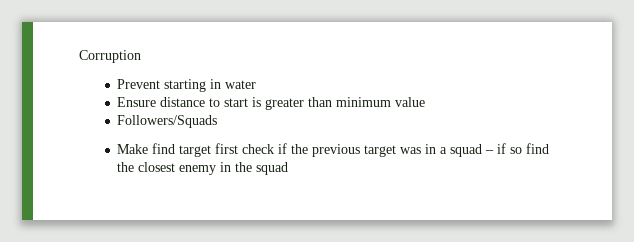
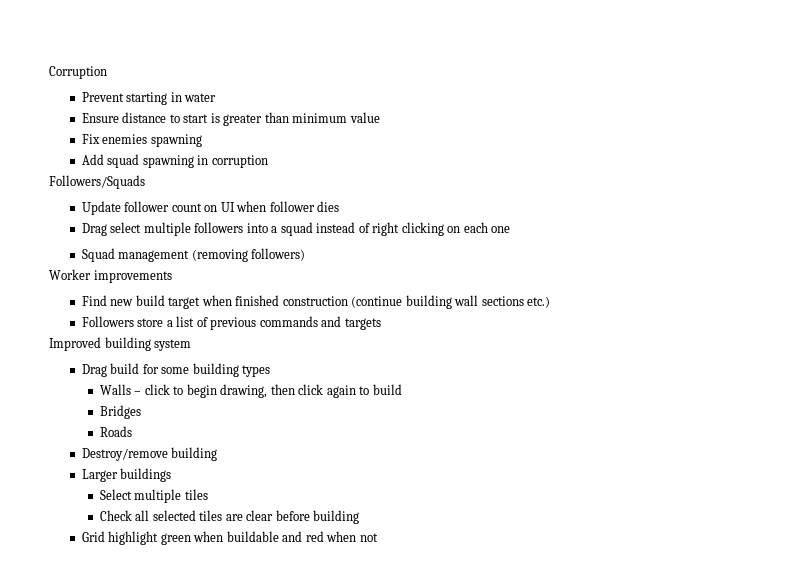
[117,115,218,128] [117,143,550,157] [117,162,289,175] Followers/Squads // Make find target first check if the previous target was in a squad – if so find the closest enemy in the squad -> [81,134,202,147] [81,154,268,168] [49,175,145,189] [81,201,340,215] [81,222,511,236] [81,248,306,262] [49,269,172,283] [81,295,551,309] [81,316,381,330] [49,337,192,351] [81,363,271,377] [99,384,402,398] [99,405,141,419] [99,426,132,437] [81,447,218,461] [81,468,172,482] [99,489,208,503] [99,510,360,524] [81,531,378,545] Fix enemies spawning // Add squad spawning in corruption // Followers/Squads // Update follower count on UI when follower dies // Drag select multiple followers into a squad instead of right clicking on each one // Squad management (removing followers) // Worker improvements // Find new build target when finished construction (continue building wall sections etc.) // Followers store a list of previous commands and targets // Improved building system // Drag build for some building types // Walls – click to begin drawing, then click again to build // Bridges // Roads // Destroy/remove building // Larger buildings // Select multiple tiles // Check all selected tiles are clear before building // Grid highlight green when buildable and red when not

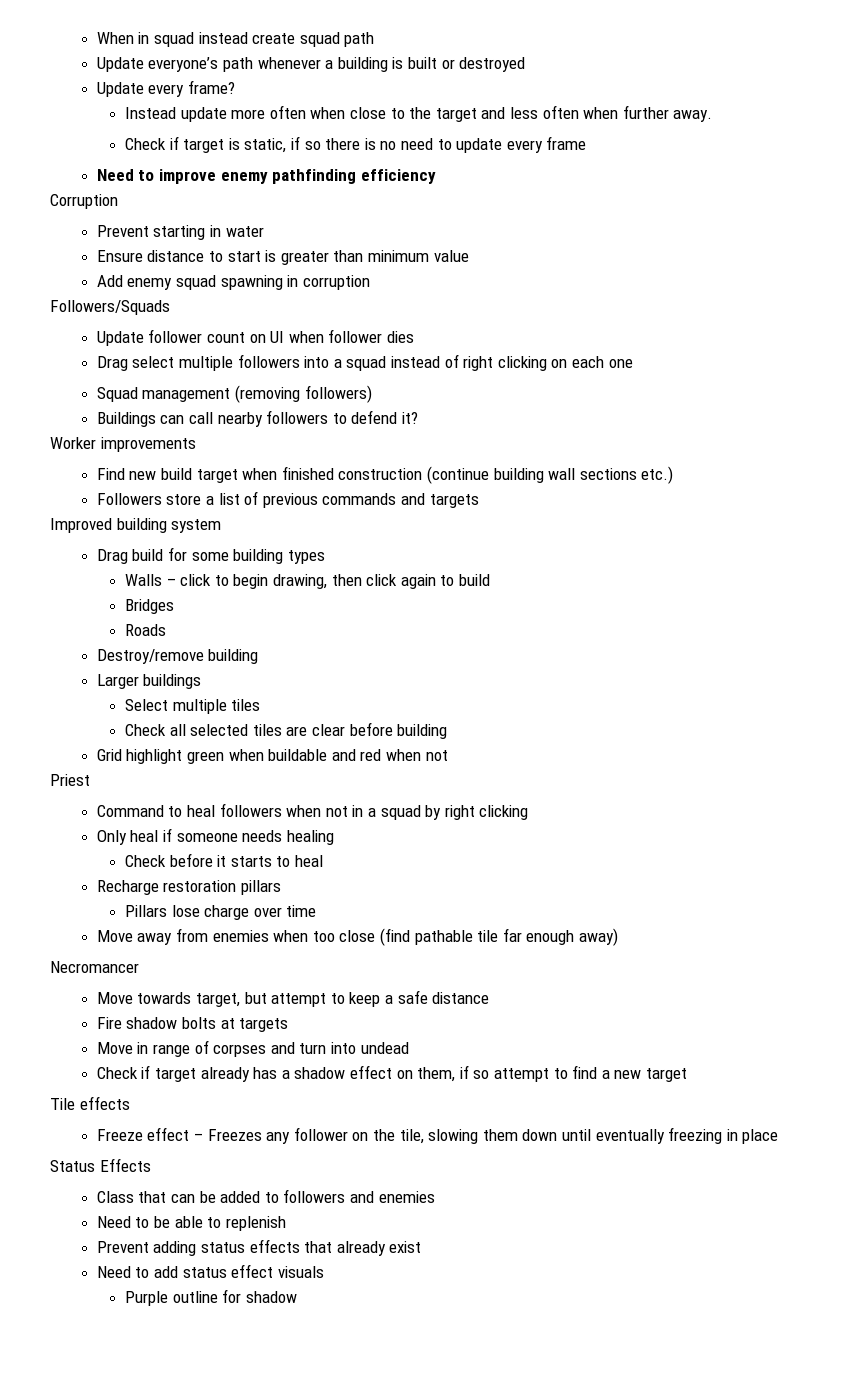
(49, 72) none -> [96,32,375,47] [96,57,526,72] [96,80,236,97] [125,105,713,122] [125,136,587,153] [96,169,436,184] When in squad instead create squad path // Update everyone’s path whenever a building is built or destroyed // Update every frame? // Instead update more often when close to the target and less often when further away. // Check if target is static, if so there is no need to update every frame // Need to improve enemy pathfinding efficiency //
[81,134,202,147] // Fix enemies spawning -> (469, 256) none
(104, 159) none -> [127,278,173,290] enemy
(306, 254) none -> [96,410,418,427] // Buildings can call nearby followers to defend it?
(378, 537) none -> [50,774,90,786] [96,803,529,820] [96,828,334,845] [125,853,323,867] [96,880,282,895] [125,905,317,920] [96,928,618,946] [50,961,139,973] [96,990,490,1007] [96,1017,289,1032] [96,1040,409,1057] [96,1065,687,1082] [50,1096,130,1110] [96,1127,779,1144] [50,1158,151,1172] [96,1189,435,1203] [96,1216,286,1231] [96,1239,422,1256] [96,1264,324,1278] [125,1289,297,1306] // Priest // Command to heal followers when not in a squad by right clicking // Only heal if someone needs healing // Check before it starts to heal // Recharge restoration pillars // Pillars lose charge over time // Move away from enemies when too close (find pathable tile far enough away) // Necromancer // Move towards target, but attempt to keep a safe distance // Fire shadow bolts at targets // Move in range of corpses and turn into undead // Check if target already has a shadow effect on them, if so attempt to find a new target // Tile effects // Freeze effect – Freezes any follower on the tile, slowing them down until eventually freezing in place // Status Effects // Class that can be added to followers and enemies // Need to be able to replenish // Prevent adding status effects that already exist // Need to add status effect visuals // Purple outline for shadow

